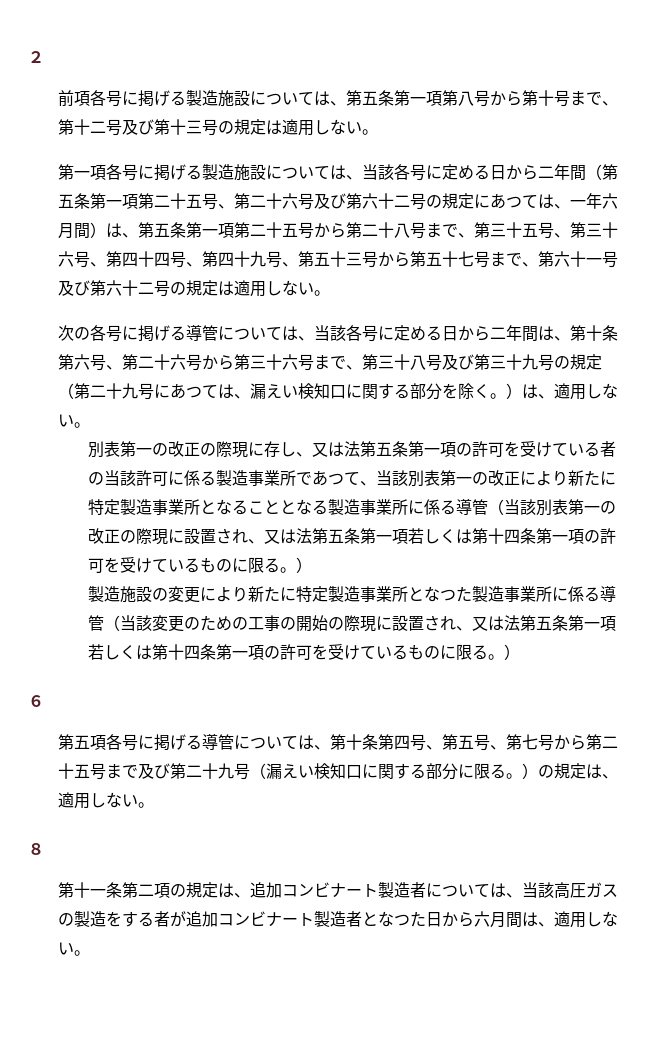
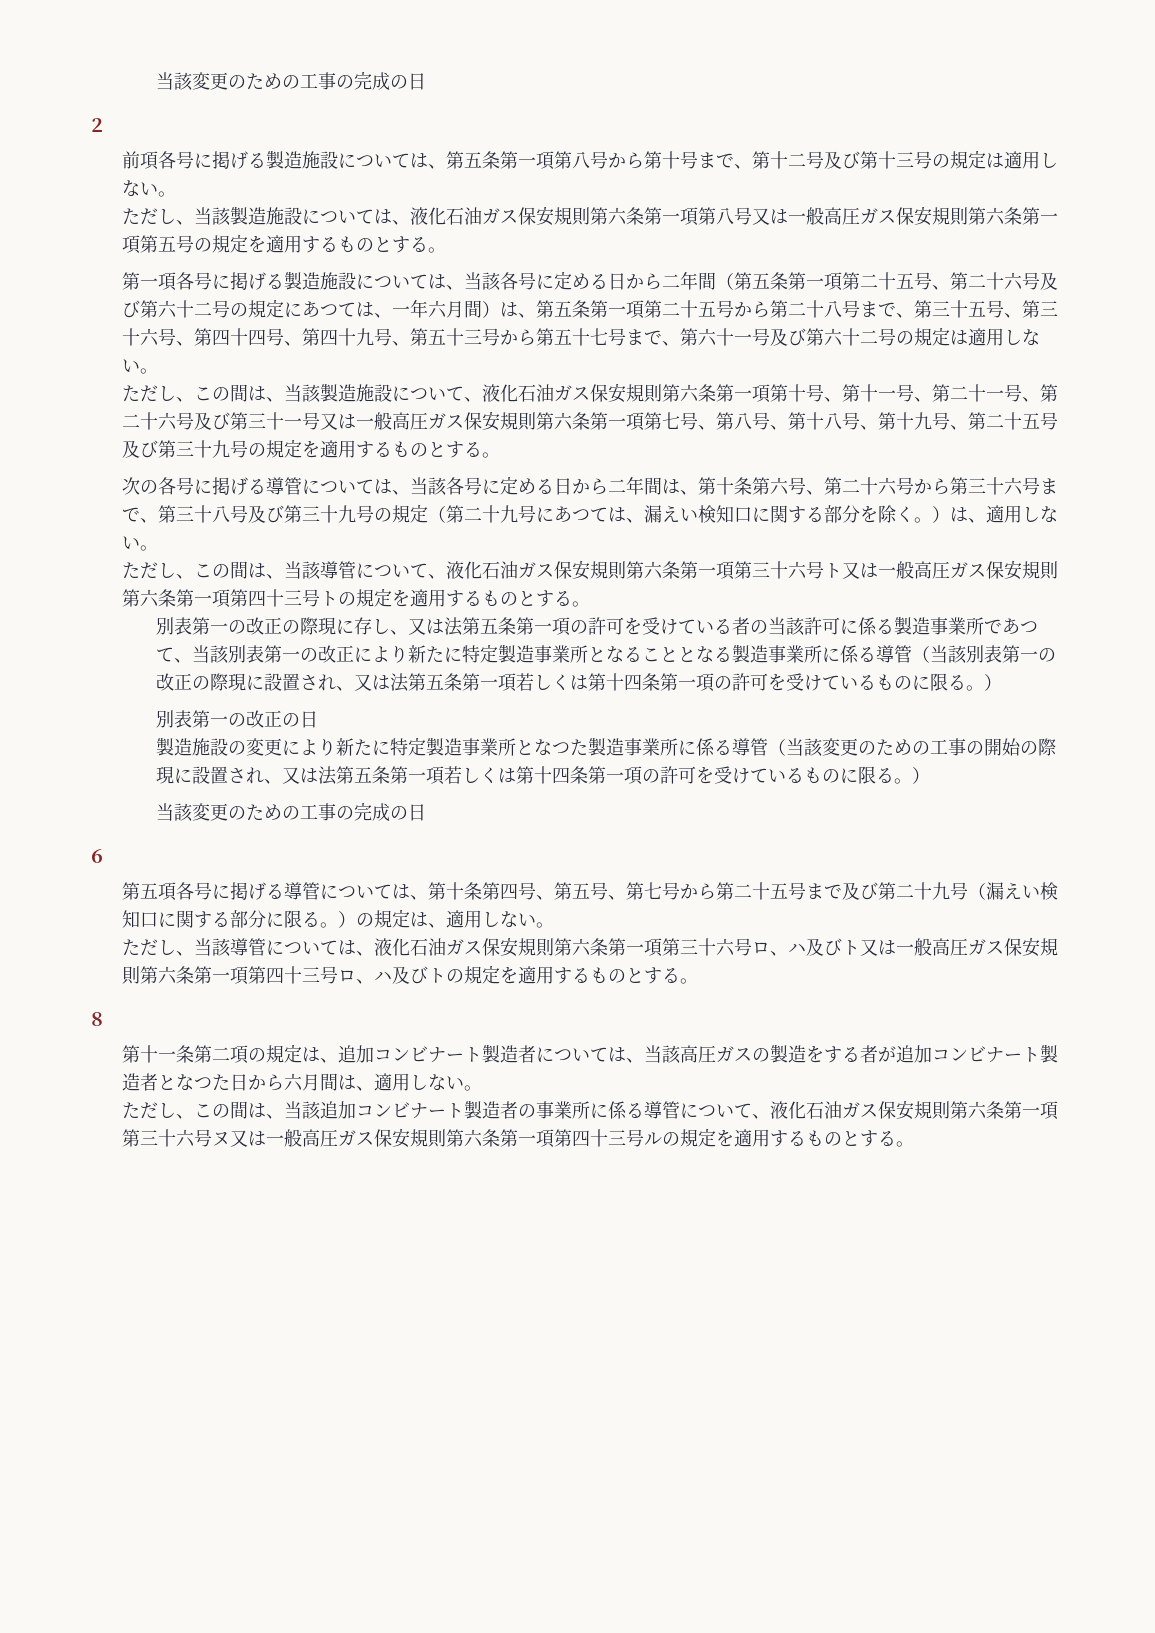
(28, 57) none -> [155,71,426,91] 当該変更のための工事の完成の日 //
(378, 132) none -> [121,206,1058,226] [121,234,446,254] // ただし、当該製造施設については、液化石油ガス保安規則第六条第一項第八号又は一般高圧ガス保安規則第六条第一項第五号の規定を適用するものとする。
(330, 293) none -> [121,383,1058,403] [121,411,1058,431] [121,439,500,458] // ただし、この間は、当該製造施設について、液化石油ガス保安規則第六条第一項第十号、第十一号、第二十一号、第二十六号及び第三十一号又は一般高圧ガス保安規則第六条第一項第七号、第八号、第十八号、第十九号、第二十五号及び第三十九号の規定を適用するものとする。
(90, 425) none -> [121,560,1058,580] [121,588,590,608] // ただし、この間は、当該導管について、液化石油ガス保安規則第六条第一項第三十六号ト又は一般高圧ガス保安規則第六条第一項第四十三号トの規定を適用するものとする。
(312, 565) none -> [155,710,318,728] // 別表第一の改正の日
(520, 652) none -> [155,802,426,822] // 当該変更のための工事の完成の日
(154, 805) none -> [121,937,1058,957] [121,965,698,985] // ただし、当該導管については、液化石油ガス保安規則第六条第一項第三十六号ロ、ハ及びト又は一般高圧ガス保安規則第六条第一項第四十三号ロ、ハ及びトの規定を適用するものとする。
(90, 953) none -> [121,1100,1058,1120] [121,1128,914,1148] // ただし、この間は、当該追加コンビナート製造者の事業所に係る導管について、液化石油ガス保安規則第六条第一項第三十六号ヌ又は一般高圧ガス保安規則第六条第一項第四十三号ルの規定を適用するものとする。

